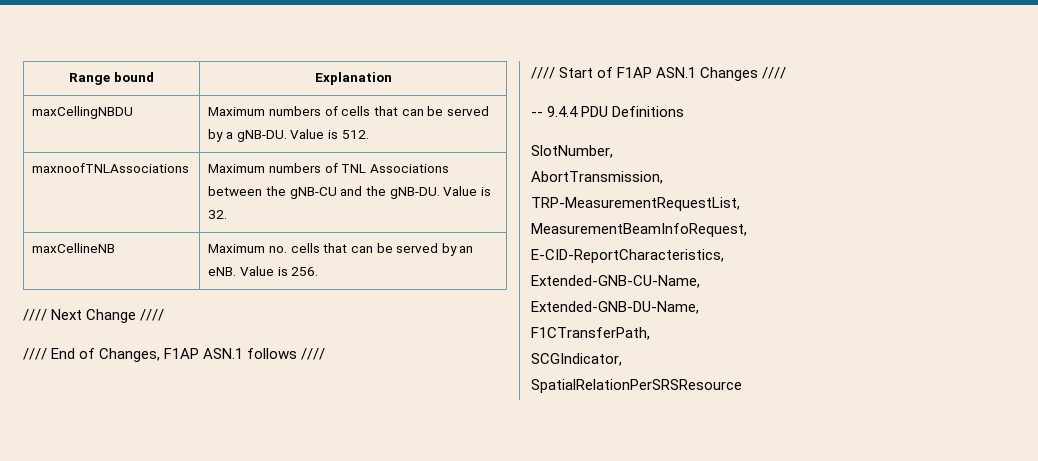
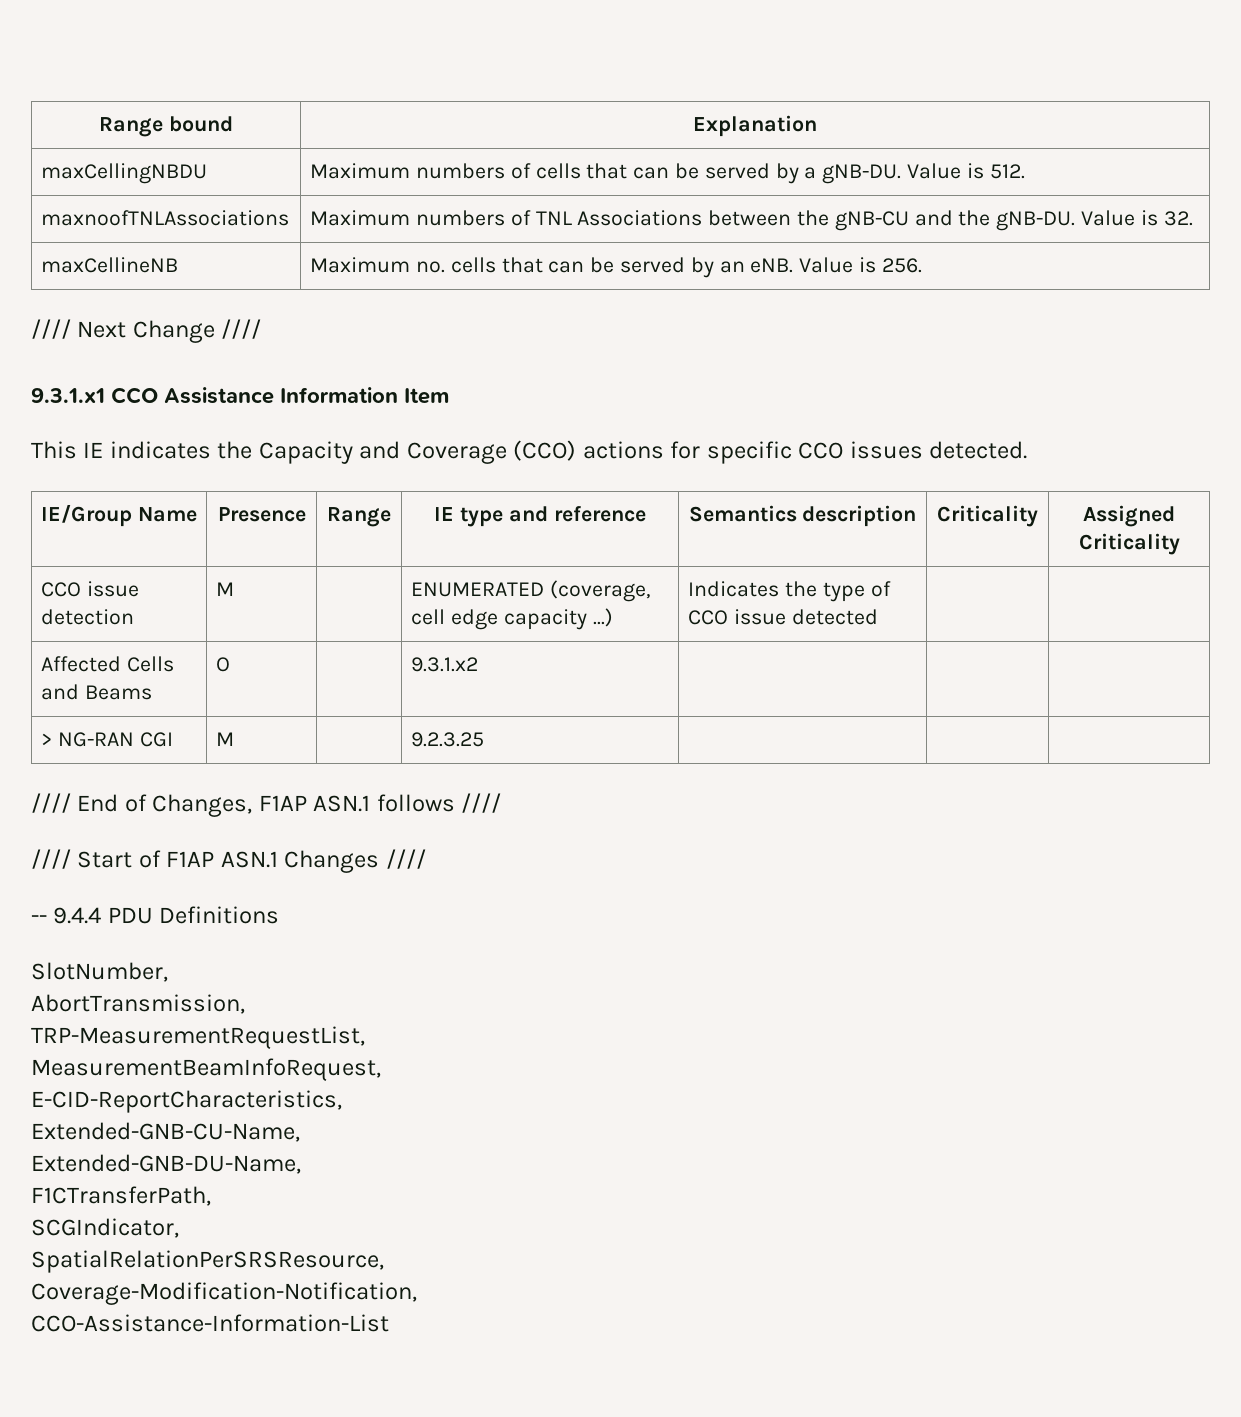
(165, 315) none -> [31,387,449,404] [31,440,1028,464] [41,504,197,527] [217,507,306,522] [327,507,391,527] [434,506,646,527] [688,505,917,527] [937,505,1038,527] [1083,505,1175,527] [1078,533,1180,555] [41,581,139,597] [41,609,135,625] [216,582,235,596] [411,580,651,602] [411,608,613,630] [688,581,891,602] [688,609,878,625] [41,656,174,672] [41,684,152,700] [216,657,231,672] [411,657,479,672] [41,732,173,747] [216,732,235,746] [411,732,485,747] // 9.3.1.x1 CCO Assistance Information Item // This IE indicates the Capacity and Coverage (CCO) actions for specific CCO issues detected. // IE/Group Name | Presence | Range | IE type and reference | Semantics description | Criticality | Assigned Criticality // CCO issue detection | M | | ENUMERATED (coverage, cell edge capacity ...) | Indicates the type of CCO issue detected | | // Affected Cells and Beams | O | | 9.3.1.x2 | | | // > NG-RAN CGI | M | | 9.2.3.25 | | |
[531,379,742,393] SpatialRelationPerSRSResource -> [31,1250,384,1273] [31,1282,417,1305] [31,1314,389,1332] SpatialRelationPerSRSResource, // Coverage-Modification-Notification, // CCO-Assistance-Information-List

